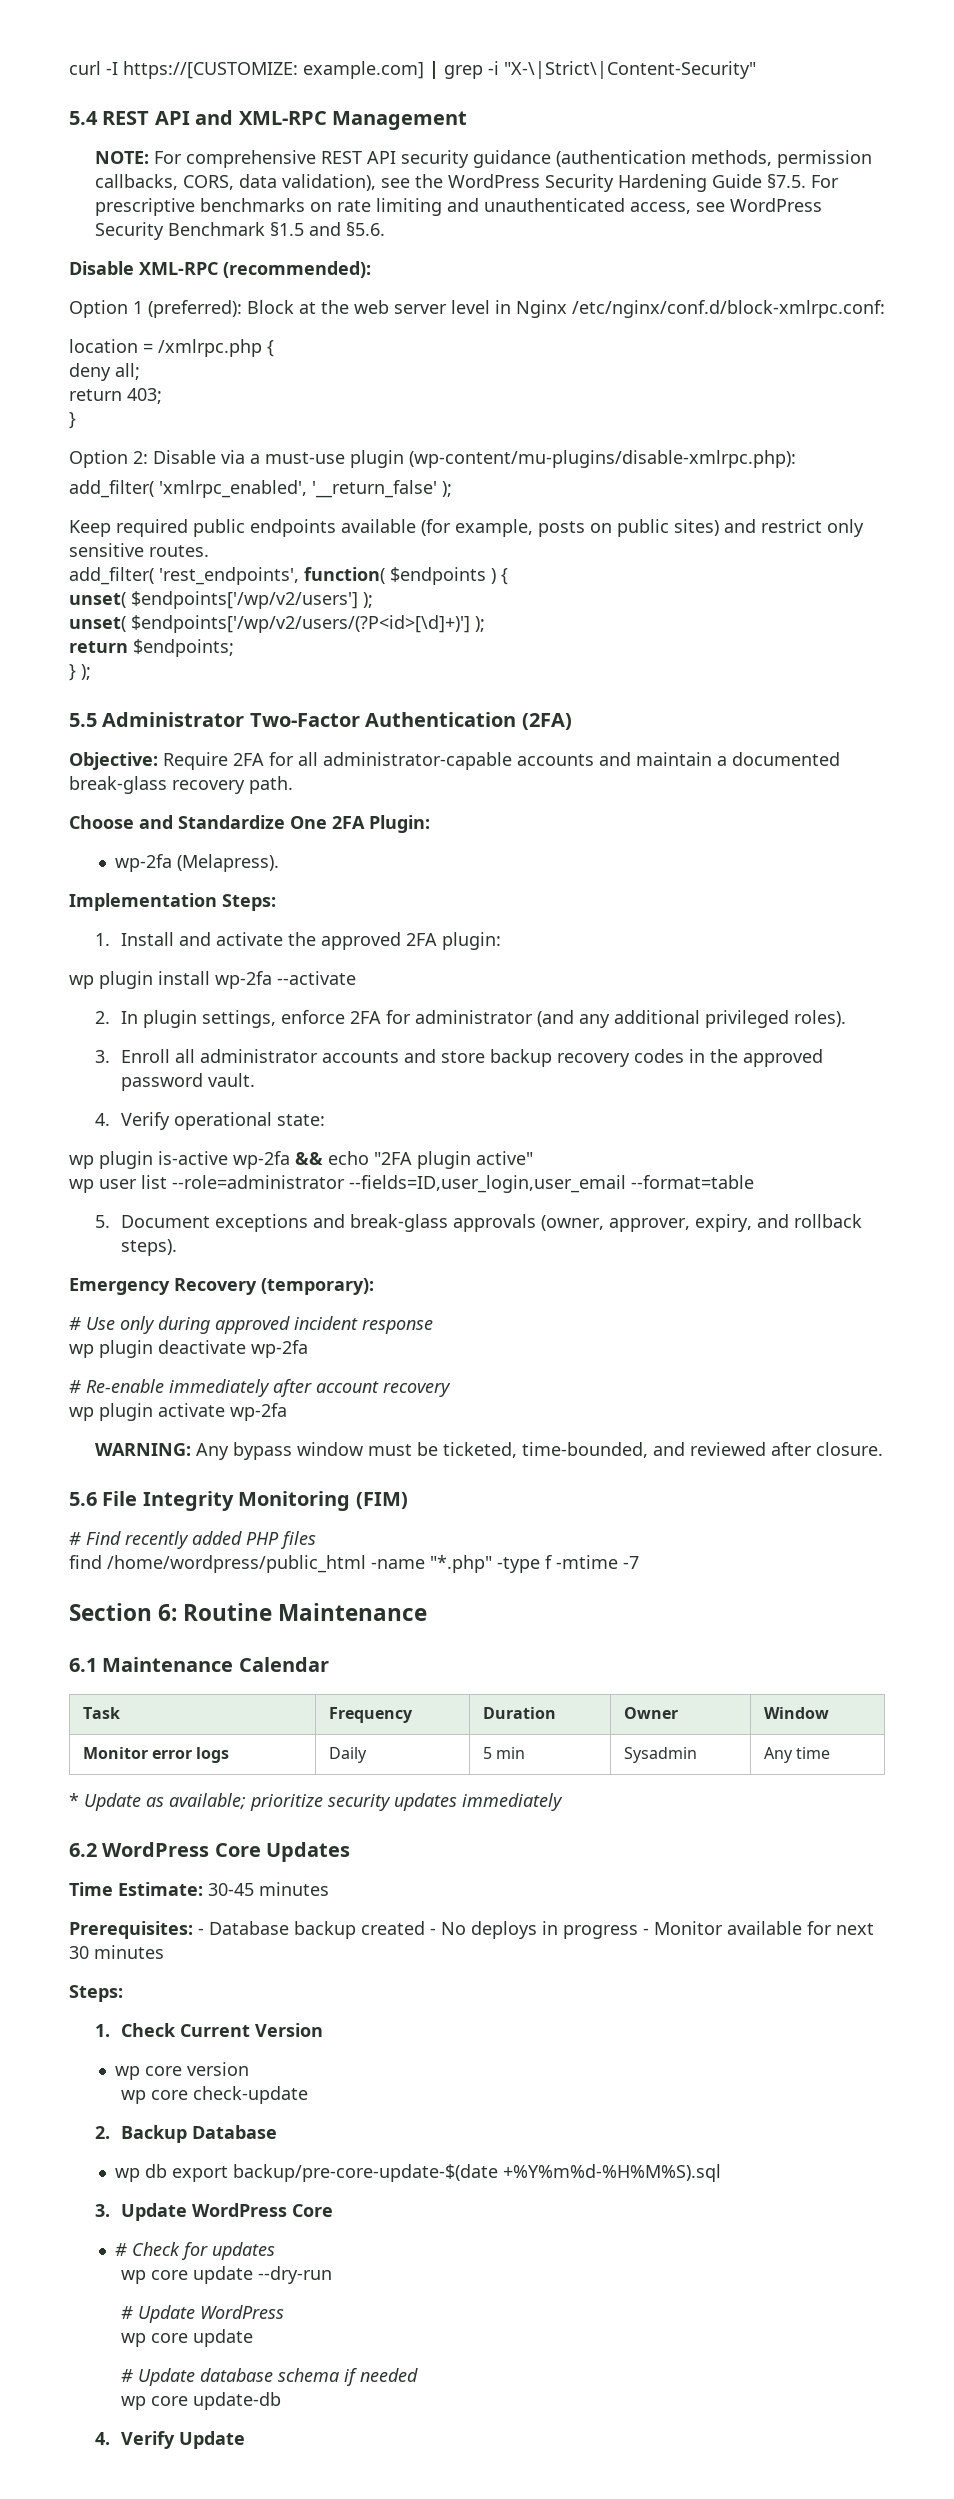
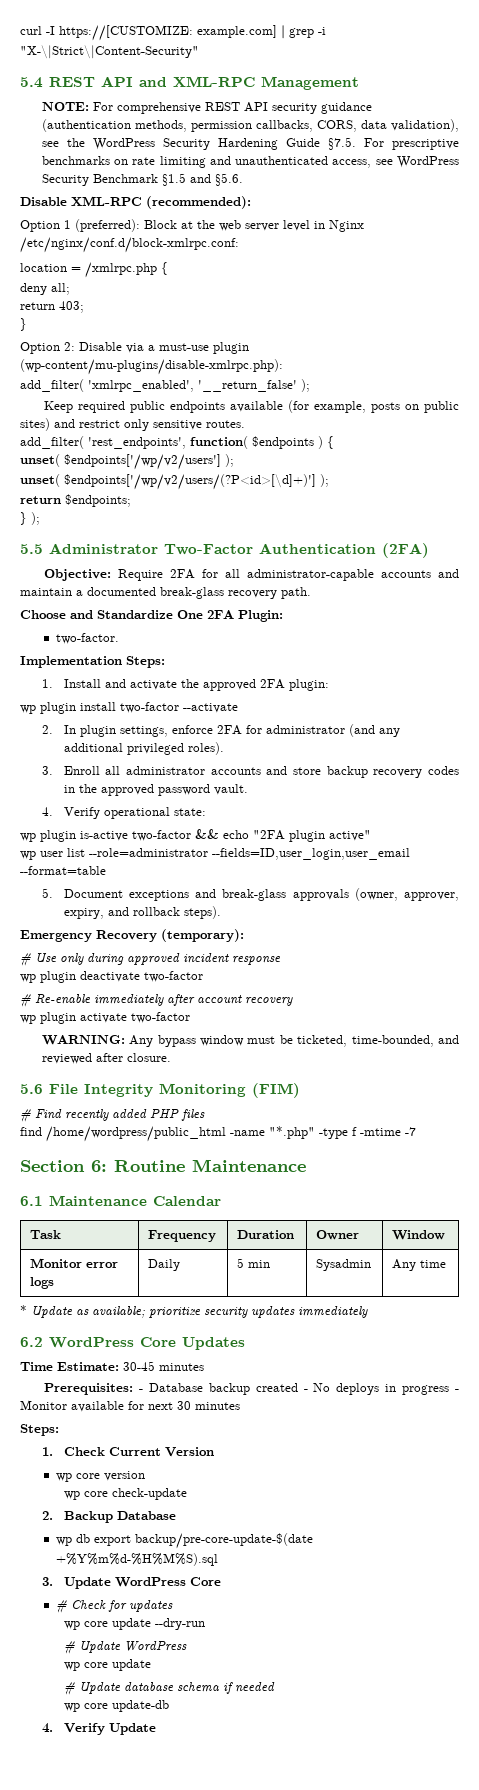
[114,854,279,872] wp-2fa (Melapress). -> [56,633,120,644] two-factor.
[215,971,272,989] wp-2fa -> [120,702,179,713] two-factor
[233,1151,290,1169] wp-2fa -> [132,830,191,841] two-factor
[251,1340,308,1358] wp-2fa -> [144,971,203,982] two-factor
[230,1403,287,1421] wp-2fa -> [131,1012,190,1023] two-factor

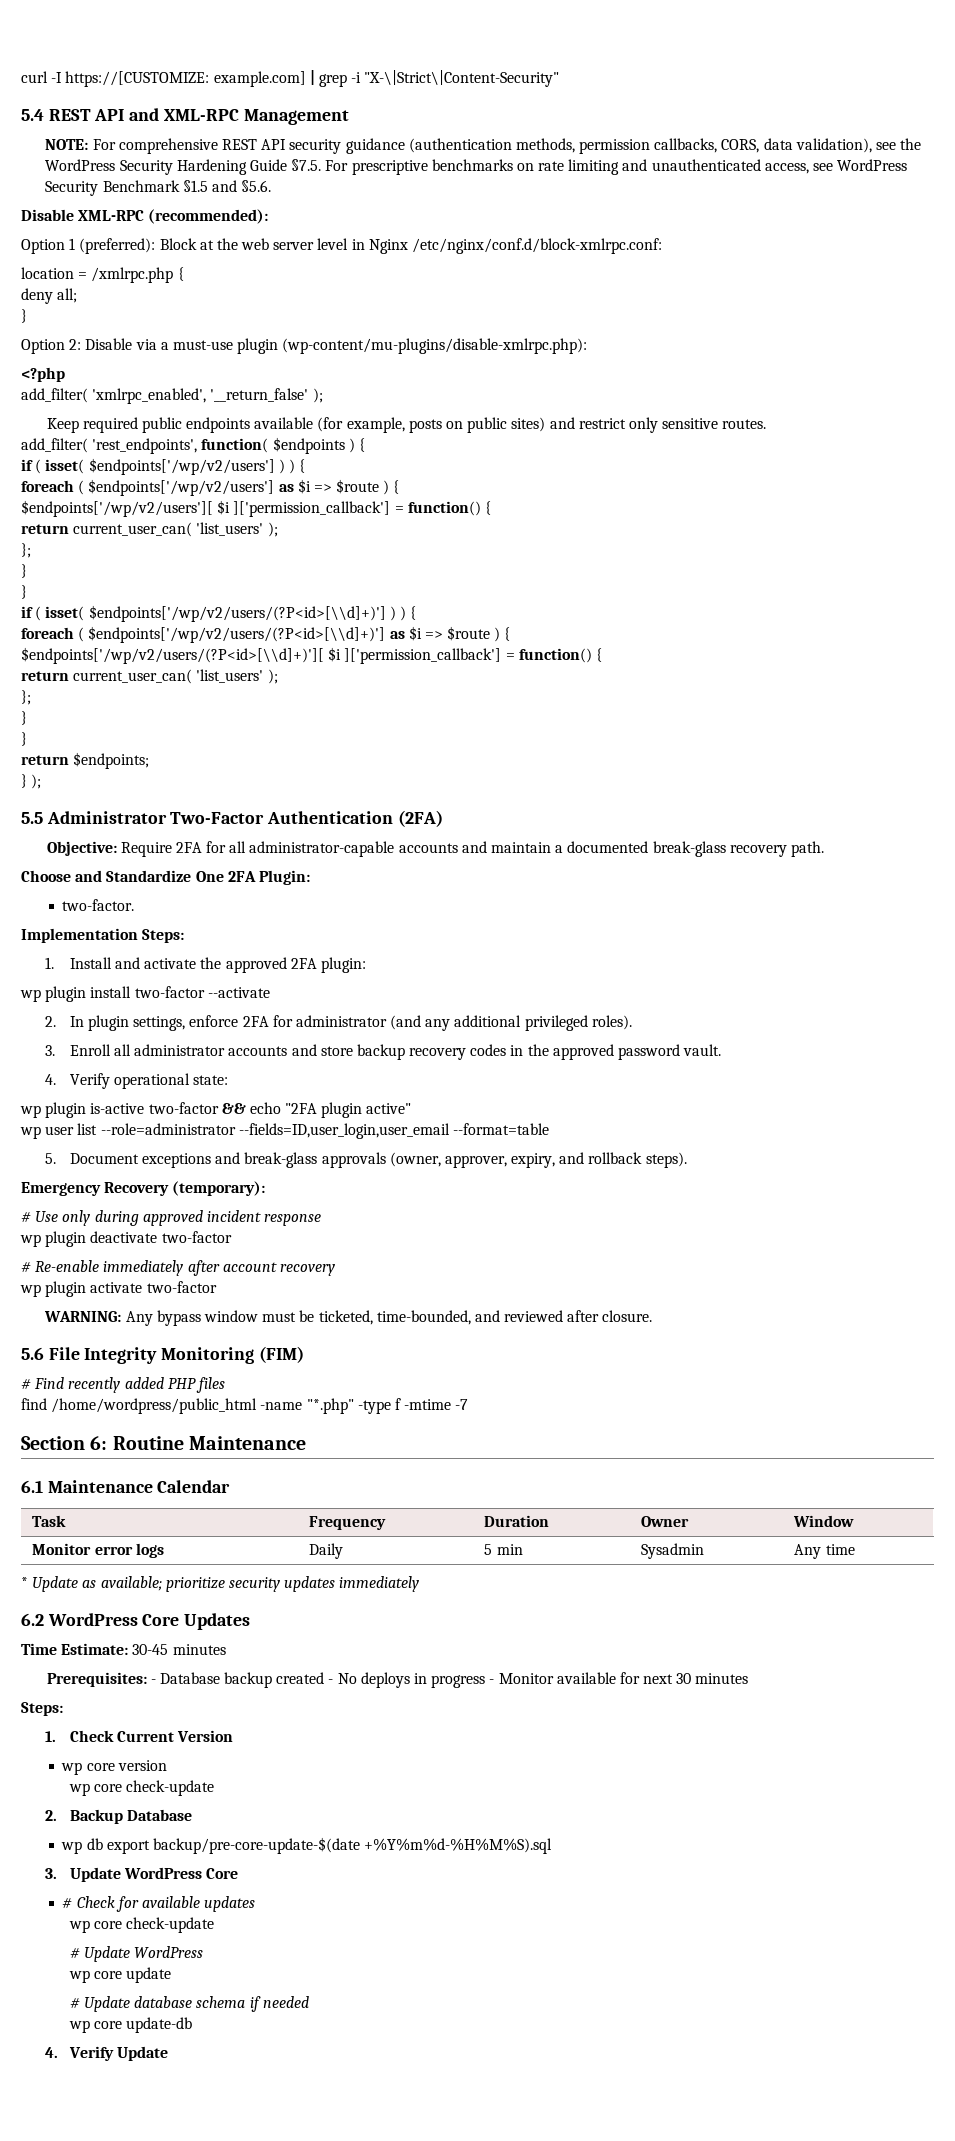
[20,301,84,313] // return 403; -> (78, 295) none
(283, 367) none -> [21,367,65,382] // <?php
[20,454,234,470] [20,474,329,490] unset( $endpoints['/wp/v2/users'] ); // unset( $endpoints['/wp/v2/users/(?P<id>[\d]+)'] ); -> [21,458,306,475] [21,479,400,496] [21,500,491,517] [21,522,278,537] [21,543,31,558] [21,564,27,578] [21,585,27,599] [21,605,417,622] [21,626,511,643] [21,647,602,664] [21,669,278,684] [21,690,31,705] [21,711,27,725] [21,732,27,746] if ( isset( $endpoints['/wp/v2/users'] ) ) { // foreach ( $endpoints['/wp/v2/users'] as $i => $route ) { // $endpoints['/wp/v2/users'][ $i ]['permission_callback'] = function() { // return current_user_can( 'list_users' ); // }; // } // } // if ( isset( $endpoints['/wp/v2/users/(?P<id>[\\d]+)'] ) ) { // foreach ( $endpoints['/wp/v2/users/(?P<id>[\\d]+)'] as $i => $route ) { // $endpoints['/wp/v2/users/(?P<id>[\\d]+)'][ $i ]['permission_callback'] = function() { // return current_user_can( 'list_users' ); // }; // } // }
(128, 1606) none -> [142,1896,201,1908] available
[111,1618,205,1630] update --dry-run -> [126,1917,215,1933] check-update

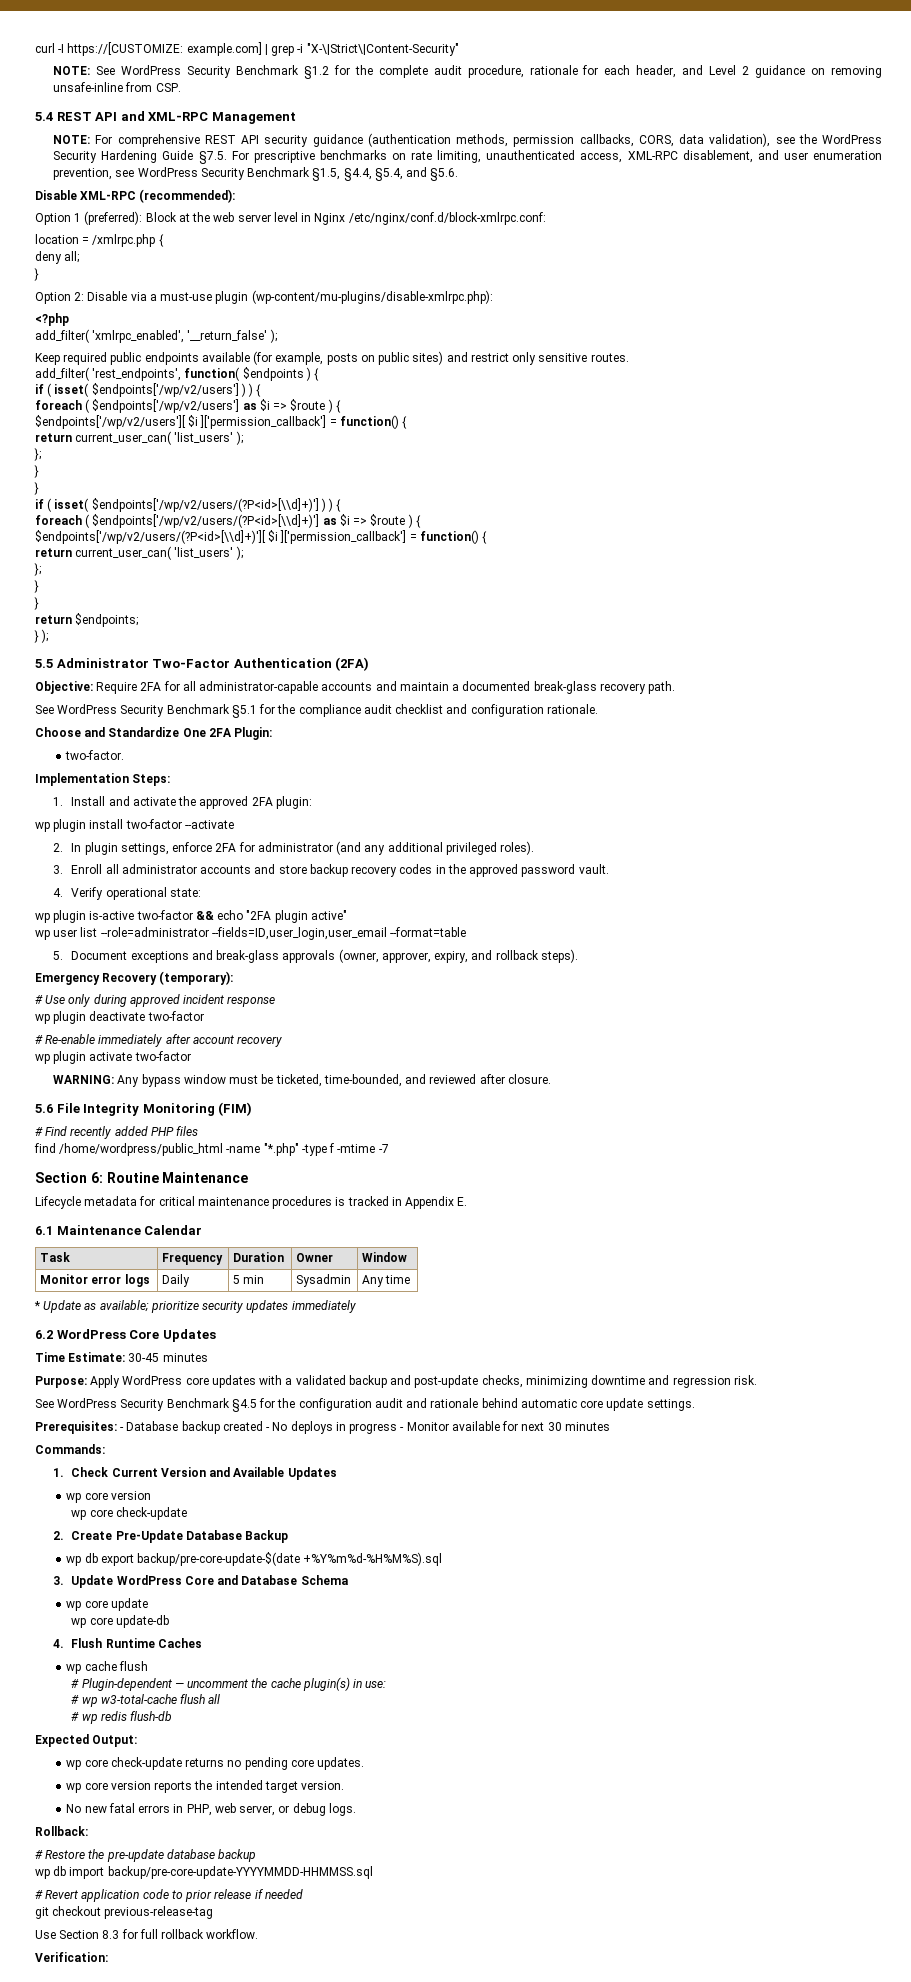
(560, 78) none -> [53,65,883,79] [53,82,181,92] // NOTE: See WordPress Security Benchmark §1.2 for the complete audit procedure, rationale for each header, and Level 2 guidance on removing unsafe-inline from CSP.
[568,159,809,175] limiting and unauthenticated access, -> [437,150,883,163] [53,168,113,180] limiting, unauthenticated access, XML-RPC disablement, and user enumeration prevention,
[182,180,208,192] §1.5 -> [312,168,403,181] §1.5, §4.4, §5.4,
(824, 849) none -> [35,704,598,718] // See WordPress Security Benchmark §5.1 for the compliance audit checklist and configuration rationale.
(306, 1443) none -> [35,1196,468,1209] // Lifecycle metadata for critical maintenance procedures is tracked in Appendix E.
(226, 1649) none -> [35,1375,757,1388] [35,1398,695,1412] // Purpose: Apply WordPress core updates with a validated backup and post-update checks, minimizing downtime and regression risk. // See WordPress Security Benchmark §4.5 for the configuration audit and rationale behind automatic core update settings.
[21,1702,63,1716] Steps: -> [35,1444,105,1454] Commands:
(234, 1736) none -> [209,1467,337,1480] and Available Updates
(58, 1815) none -> [71,1530,242,1543] Create Pre-Update Database
[126,1809,192,1821] Database -> (289, 1536) none
[62,1896,256,1912] [68,1917,215,1933] [69,1946,204,1962] [68,1967,172,1983] [69,1996,309,2012] [68,2017,193,2033] [45,2046,168,2061] // # Check for available updates // wp core check-update // # Update WordPress // wp core update // # Update database schema if needed // wp core update-db // 4. Verify Update -> [217,1575,348,1585] [66,1598,148,1611] [71,1615,169,1628] [53,1638,202,1648] [66,1661,148,1674] [71,1677,387,1691] [71,1694,221,1707] [71,1711,173,1724] [35,1734,138,1747] [66,1757,365,1770] [66,1780,345,1793] [66,1803,356,1816] [35,1826,88,1836] [35,1849,257,1862] [35,1866,373,1879] [35,1889,303,1902] [35,1906,214,1919] [35,1929,259,1939] [35,1952,108,1962] and Database Schema // wp core update // wp core update-db // 4. Flush Runtime Caches // wp cache flush // # Plugin-dependent — uncomment the cache plugin(s) in use: // # wp w3-total-cache flush all // # wp redis flush-db // Expected Output: // wp core check-update returns no pending core updates. // wp core version reports the intended target version. // No new fatal errors in PHP, web server, or debug logs. // Rollback: // # Restore the pre-update database backup // wp db import backup/pre-core-update-YYYYMMDD-HHMMSS.sql // # Revert application code to prior release if needed // git checkout previous-release-tag // Use Section 8.3 for full rollback workflow. // Verification:

